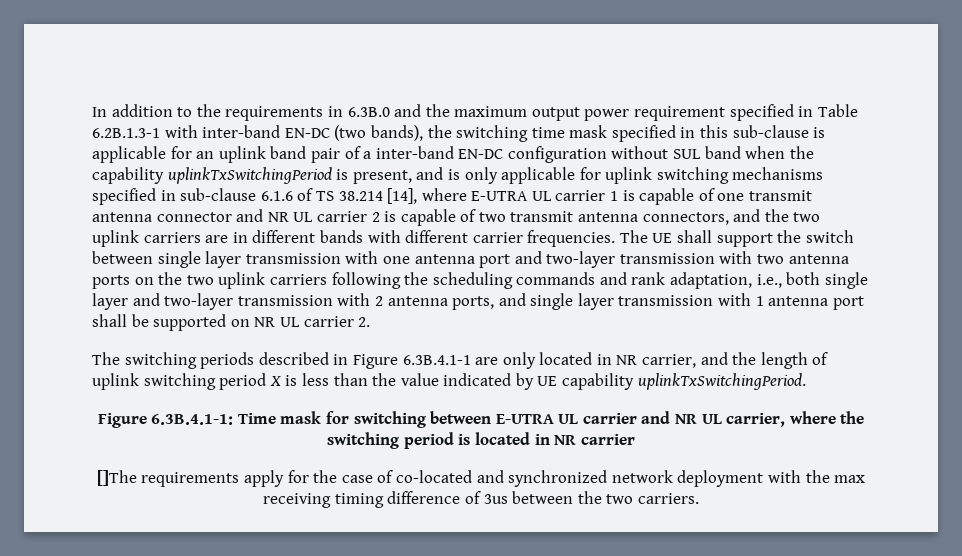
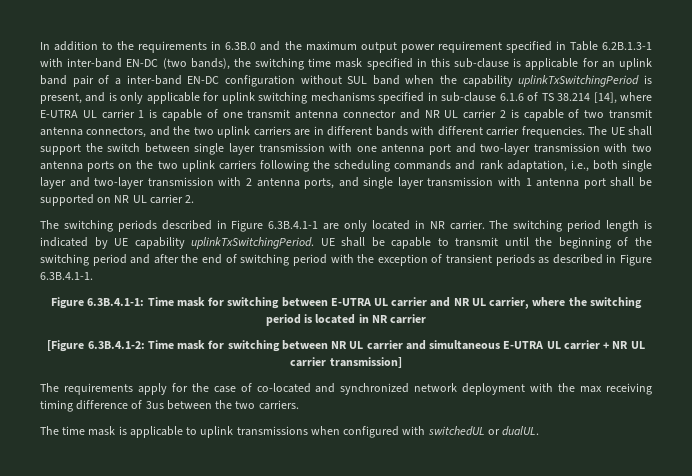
[642,352,829,369] [92,373,439,390] carrier, and the length of uplink switching period X is less than the value -> [449,220,652,232] carrier. The switching period length is
(806, 381) none -> [320,237,652,249] [40,254,652,266] [40,272,93,280] UE shall be capable to transmit until the beginning of the switching period and after the end of switching period with the exception of transient periods as described in Figure 6.3B.4.1-1.
[96,470,137,486] []The -> [47,340,645,352] [290,357,402,368] [40,383,59,392] [Figure 6.3B.4.1-2: Time mask for switching between NR UL carrier and simultaneous E-UTRA UL carrier + NR UL carrier transmission] // The
(699, 498) none -> [40,426,540,438] // The time mask is applicable to uplink transmissions when configured with switchedUL or dualUL.

